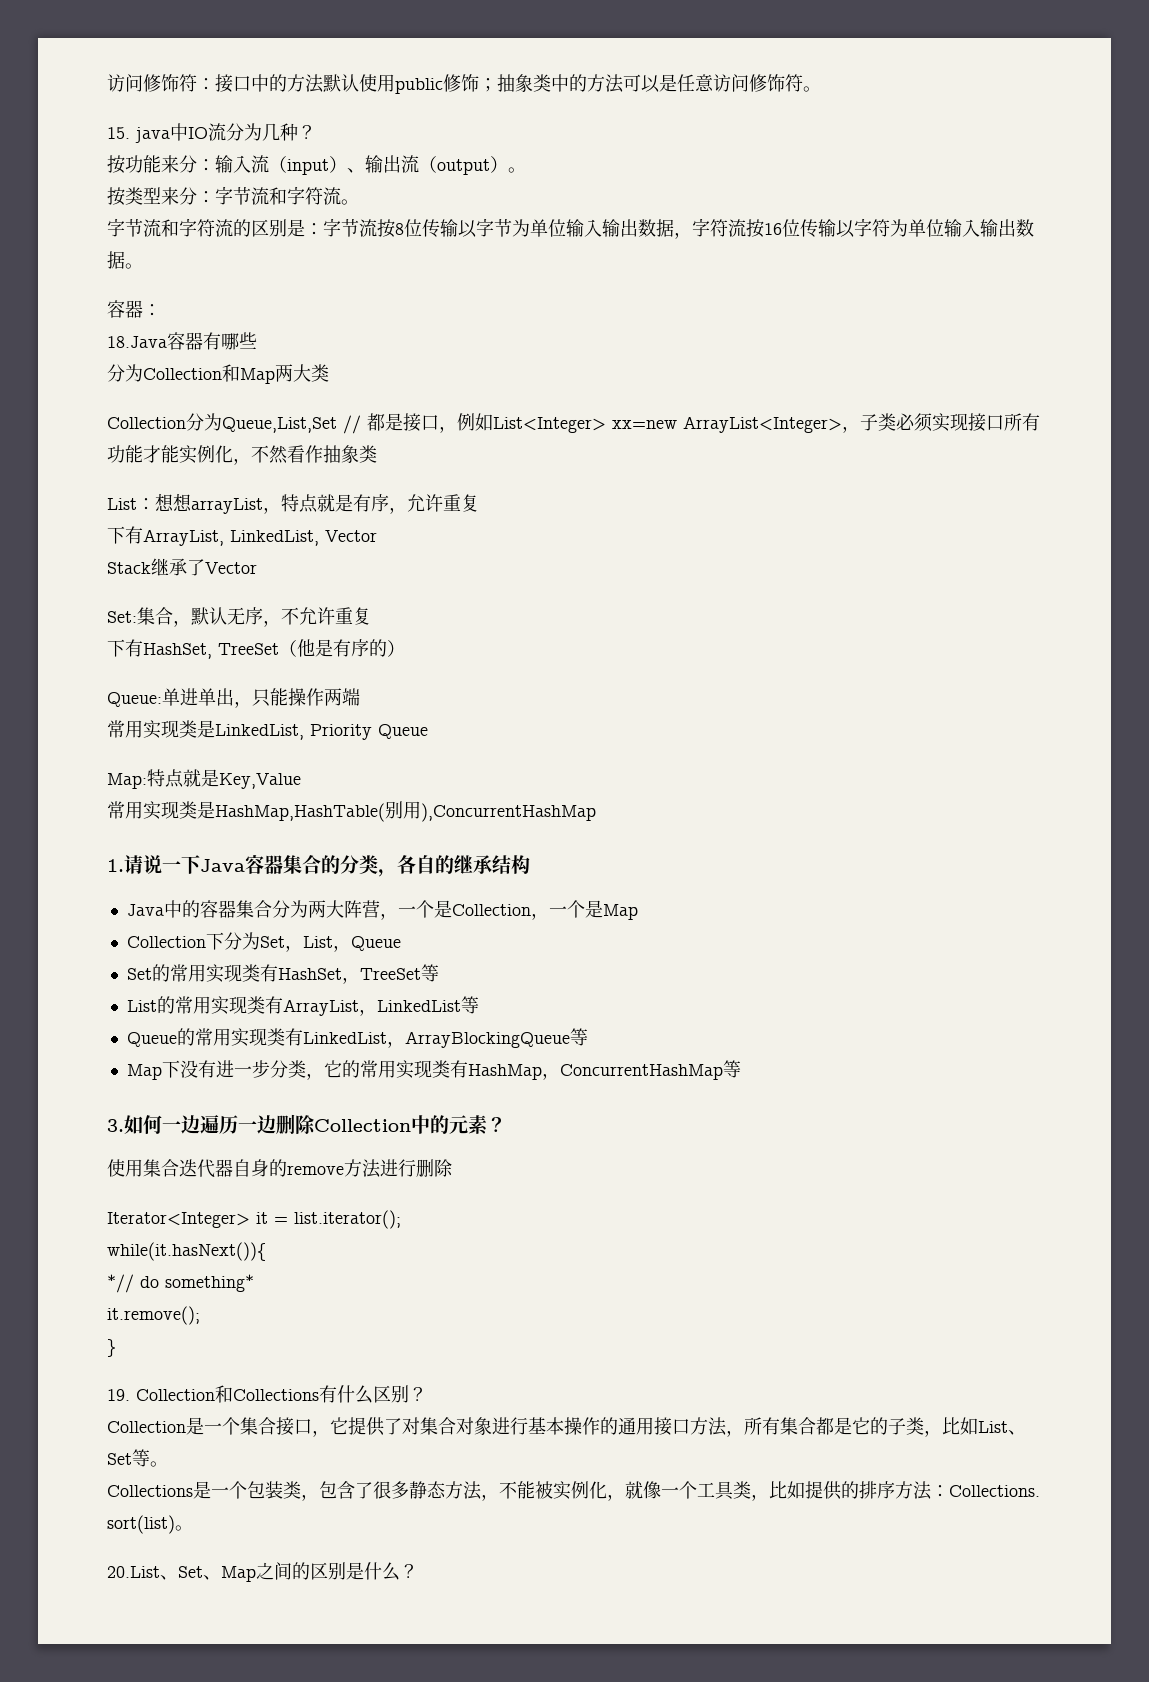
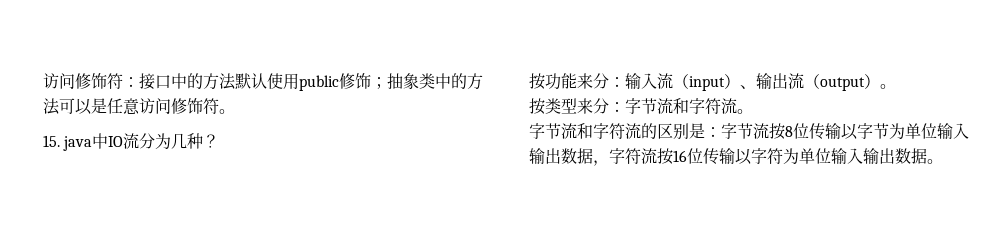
[107,300,161,318] [107,332,257,350] [107,364,329,384] [107,413,1040,434] [107,445,377,465] [107,493,479,514] [107,526,377,546] [107,558,257,576] [107,607,371,627] [107,639,405,659] [107,688,360,708] [107,720,428,740] [107,769,301,789] [107,801,596,822] [107,855,530,877] [126,900,638,920] [126,932,401,952] [126,964,439,984] [126,996,479,1016] [126,1028,588,1048] [126,1060,741,1080] [107,1114,506,1135] [107,1159,453,1178] [107,1210,401,1229] [107,1242,266,1261] [107,1274,254,1293] [107,1306,200,1325] [107,1339,116,1357] [107,1385,427,1404] [107,1417,1026,1437] [107,1449,168,1467] [107,1481,1040,1501] [107,1515,193,1534] [107,1562,418,1582] // 容器： // 18.Java容器有哪些 // 分为Collection和Map两大类 // Collection分为Queue,List,Set // 都是接口，例如List<Integer> xx=new ArrayList<Integer>，子类必须实现接口所有功能才能实例化，不然看作抽象类 // List：想想arrayList，特点就是有序，允许重复 // 下有ArrayList, LinkedList, Vector // Stack继承了Vector // Set:集合，默认无序，不允许重复 // 下有HashSet, TreeSet（他是有序的） // Queue:单进单出，只能操作两端 // 常用实现类是LinkedList, Priority Queue // Map:特点就是Key,Value // 常用实现类是HashMap,HashTable(别用),ConcurrentHashMap // 1.请说一下Java容器集合的分类，各自的继承结构 // Java中的容器集合分为两大阵营，一个是Collection，一个是Map // Collection下分为Set，List，Queue // Set的常用实现类有HashSet，TreeSet等 // List的常用实现类有ArrayList，LinkedList等 // Queue的常用实现类有LinkedList，ArrayBlockingQueue等 // Map下没有进一步分类，它的常用实现类有HashMap，ConcurrentHashMap等 // 3.如何一边遍历一边删除Collection中的元素？ // 使用集合迭代器自身的remove方法进行删除 // Iterator<Integer> it = list.iterator(); // while(it.hasNext()){ // *// do something* // it.remove(); // } // 19. Collection和Collections有什么区别？ // Collection是一个集合接口，它提供了对集合对象进行基本操作的通用接口方法，所有集合都是它的子类，比如List、Set等。 // Collections是一个包装类，包含了很多静态方法，不能被实例化，就像一个工具类，比如提供的排序方法：Collections. sort(list)。 // 20.List、Set、Map之间的区别是什么？ -> (943, 161) none

